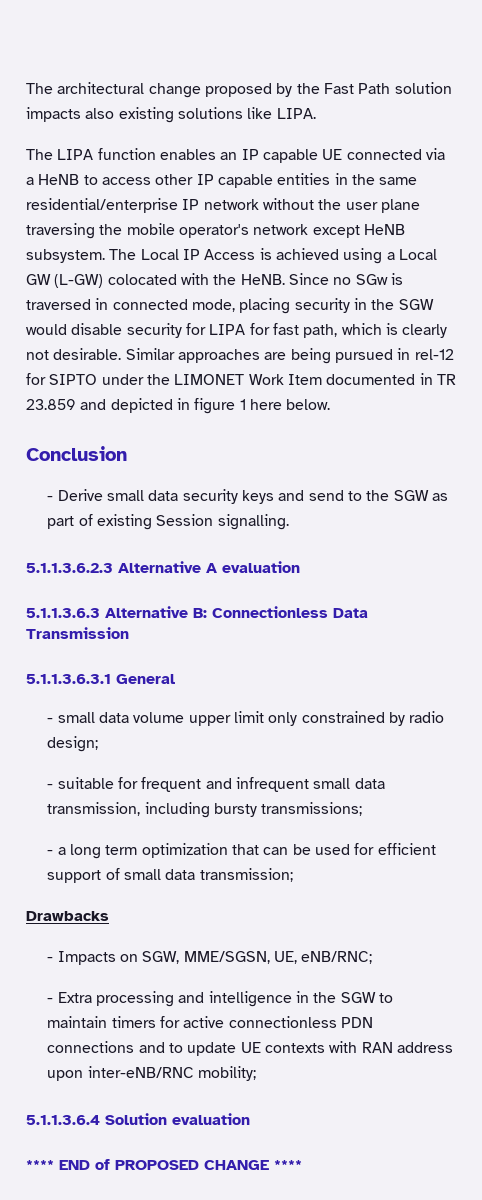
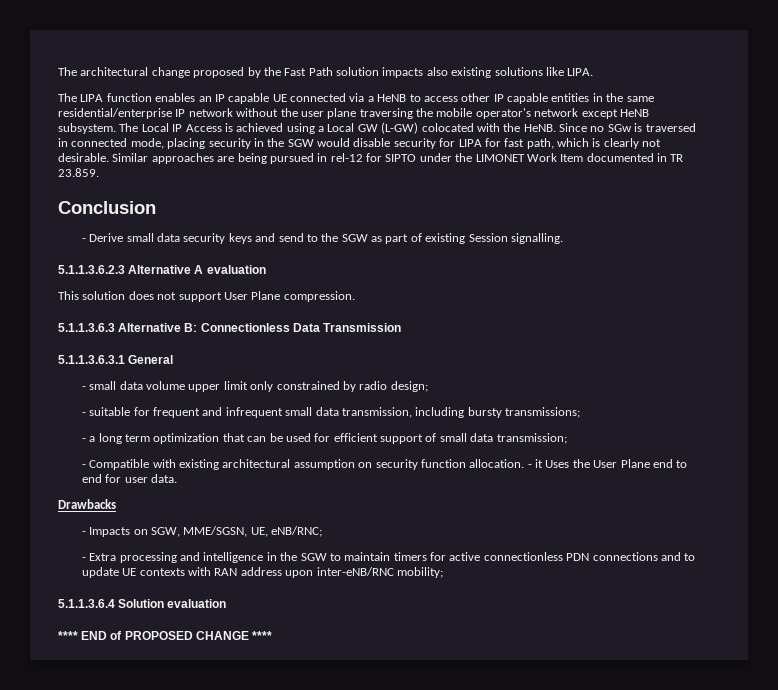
[26,398,331,414] 23.859 and depicted in figure 1 here below. -> [58,168,99,177] 23.859.
(300, 567) none -> [58,291,355,302] // This solution does not support User Plane compression.
(293, 875) none -> [81,459,688,470] [81,474,178,483] // - Compatible with existing architectural assumption on security function allocation. - it Uses the User Plane end to end for user data.

